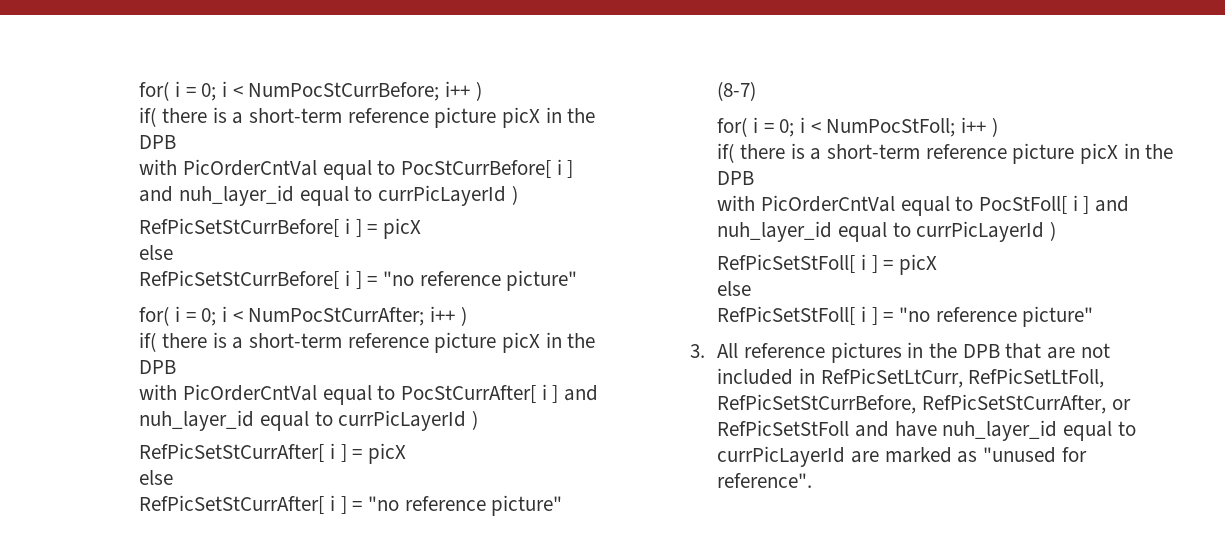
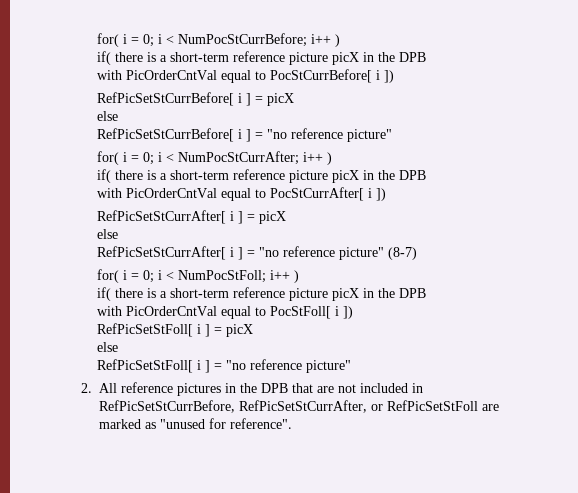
[567,160,574,178] [139,185,518,206] ] and nuh_layer_id equal to currPicLayerId ) -> [384,70,395,83] ])
[552,385,598,403] [139,410,478,431] ] and nuh_layer_id equal to currPicLayerId ) -> [376,188,387,201] ])
[1083,196,1129,214] [717,221,1056,242] ] and nuh_layer_id equal to currPicLayerId ) -> [343,306,354,319] ])
[689,344,705,358] 3. -> [80,383,92,393] 2.
[820,368,1105,388] RefPicSetLtCurr, RefPicSetLtFoll, -> (423, 388) none
[854,420,1136,441] [717,446,846,467] and have nuh_layer_id equal to currPicLayerId -> (478, 405) none

